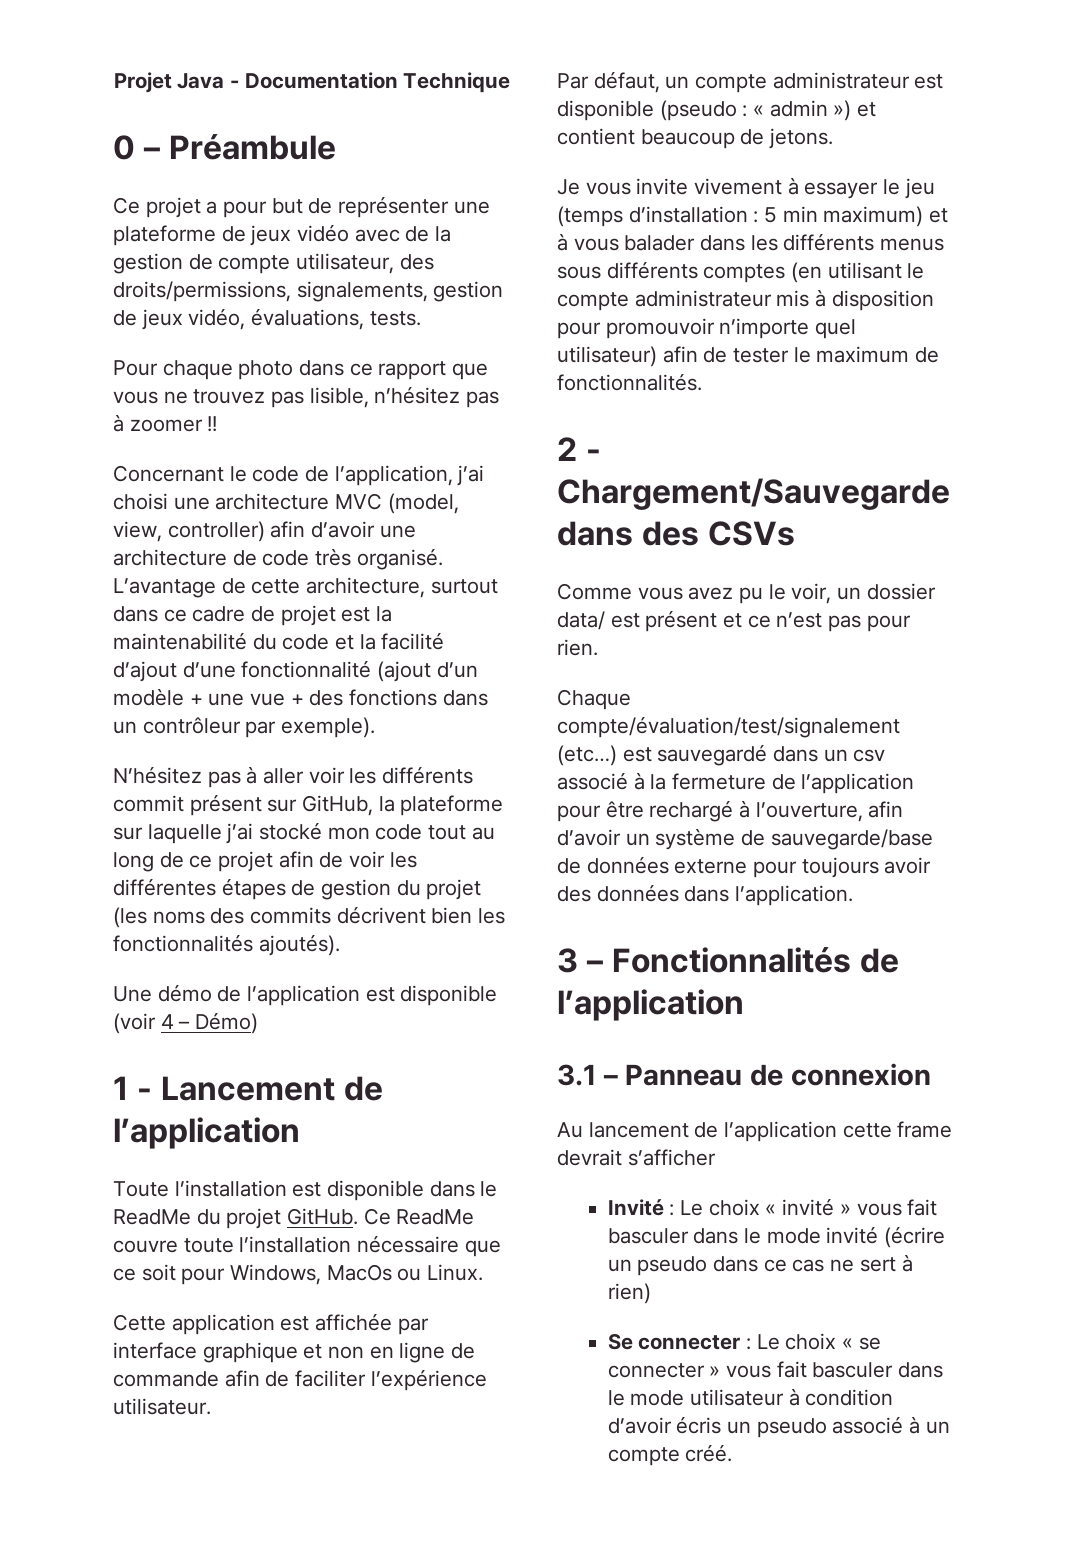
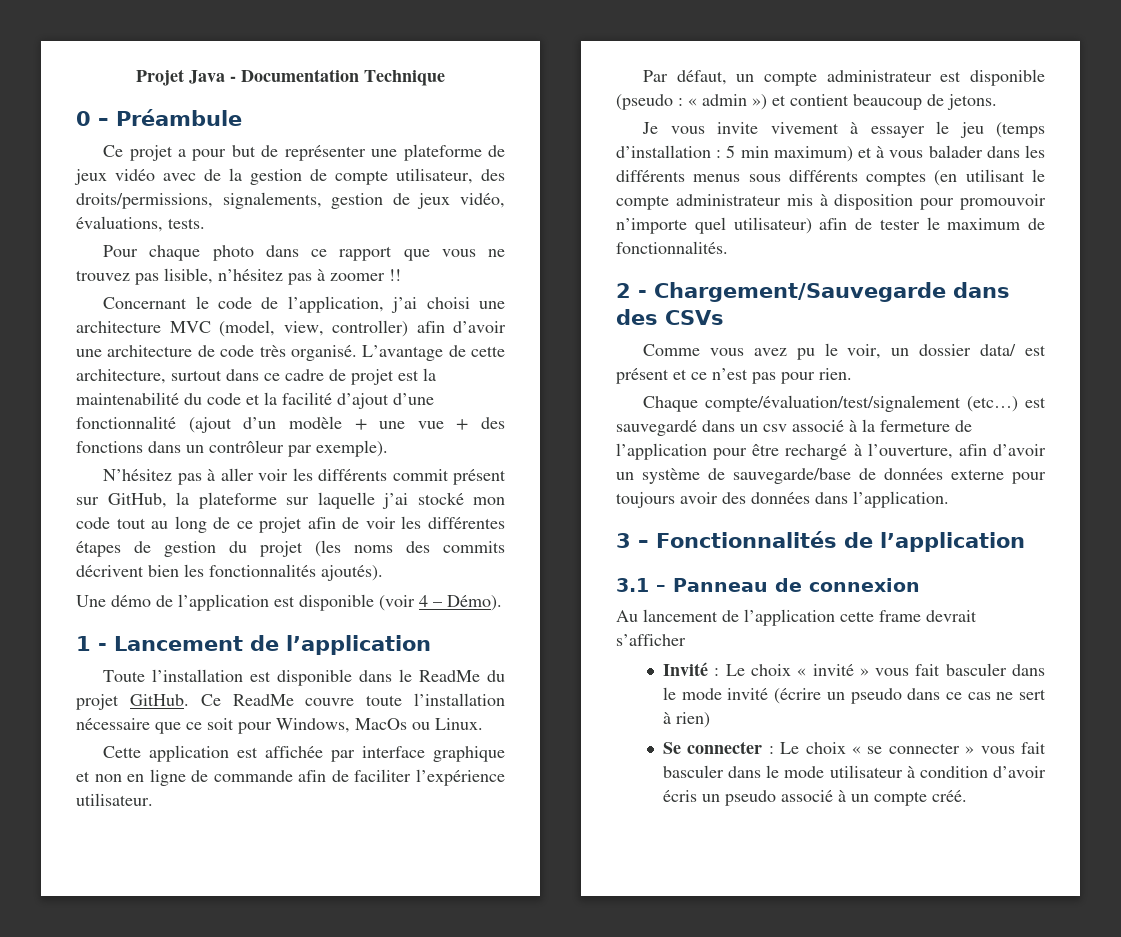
[195,1012,259,1034] Démo) -> [447,595,502,611] Démo).

